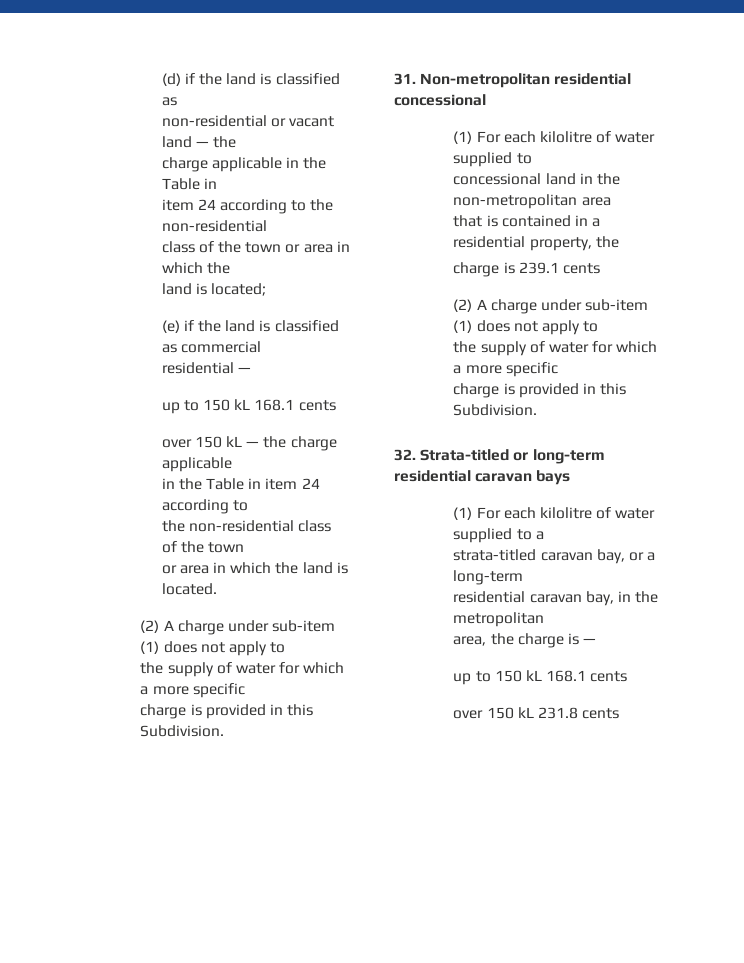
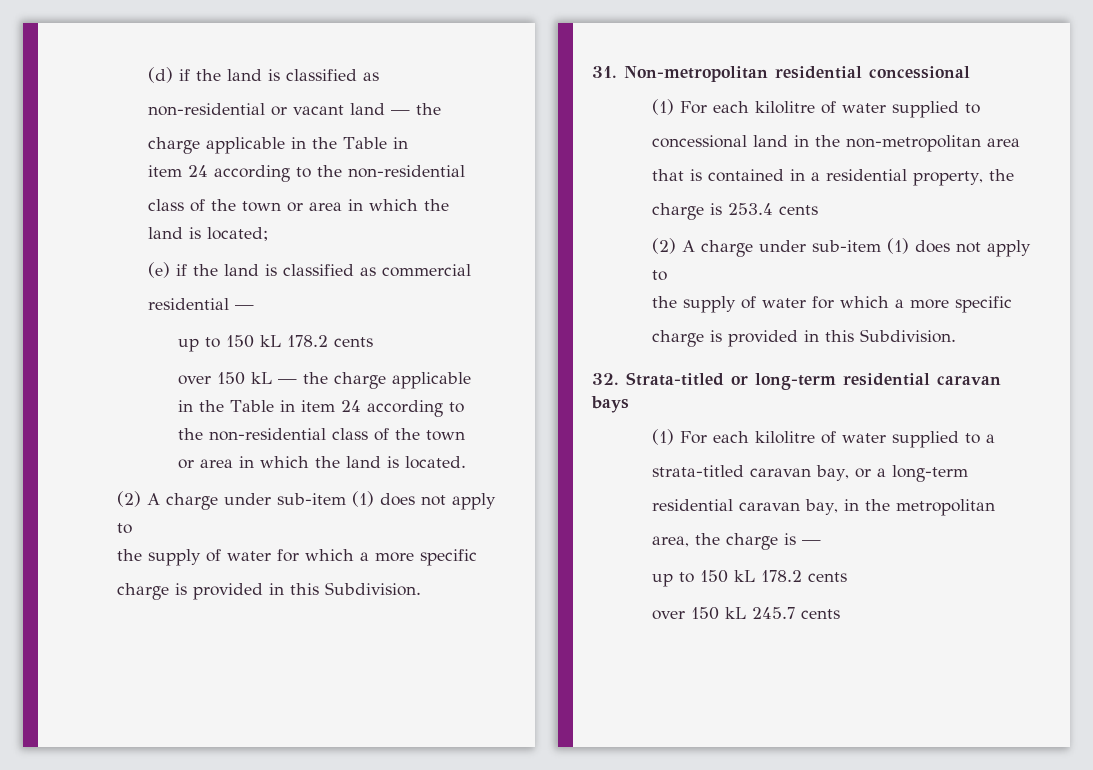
[254,399,295,411] 168.1 -> [286,335,328,347] 178.2
[518,262,559,274] 239.1 -> [728,203,774,215] 253.4
[546,670,628,682] [453,707,579,719] 168.1 cents // over 150 kL 231.8 -> [761,570,848,582] [652,607,796,620] 178.2 cents // over 150 kL 245.7

